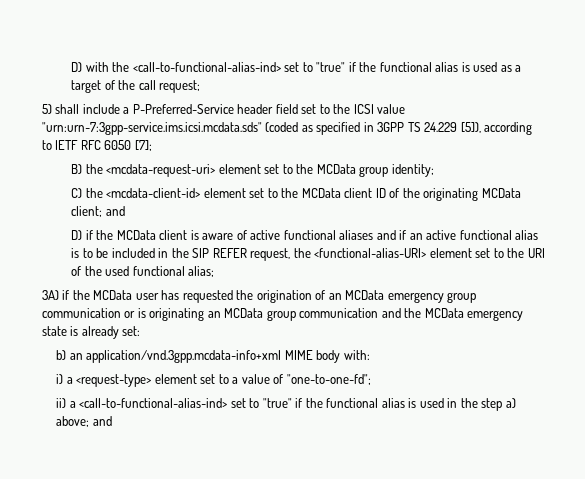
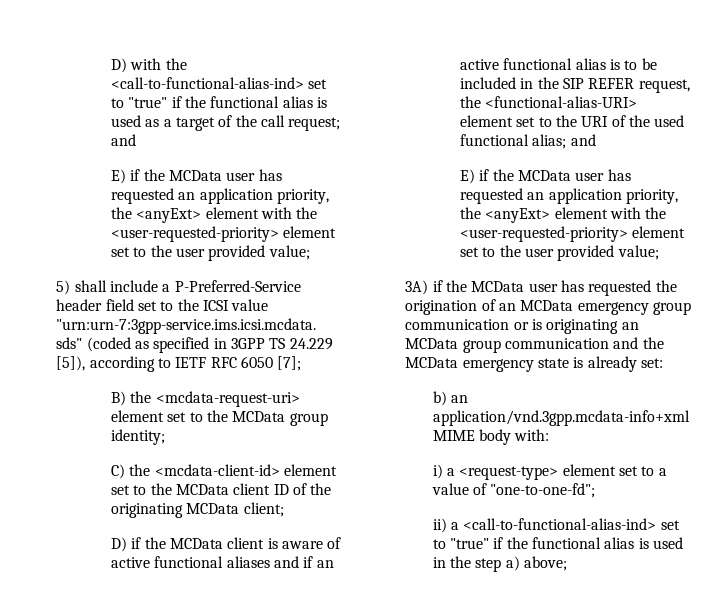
(201, 86) none -> [110,134,136,146] [110,169,282,184] [110,188,329,204] [110,207,318,223] [110,226,337,242] [110,245,310,261] and // E) if the MCData user has requested an application priority, the <anyExt> element with the <user-requested-priority> element set to the user provided value;
[105,206,125,216] and -> (284, 509) none
(215, 271) none -> [570,134,596,146] [459,169,631,184] [459,188,678,204] [459,207,667,223] [459,226,686,242] [459,245,659,261] and // E) if the MCData user has requested an application priority, the <anyExt> element with the <user-requested-priority> element set to the user provided value;
[92,416,112,426] and -> (567, 563) none

